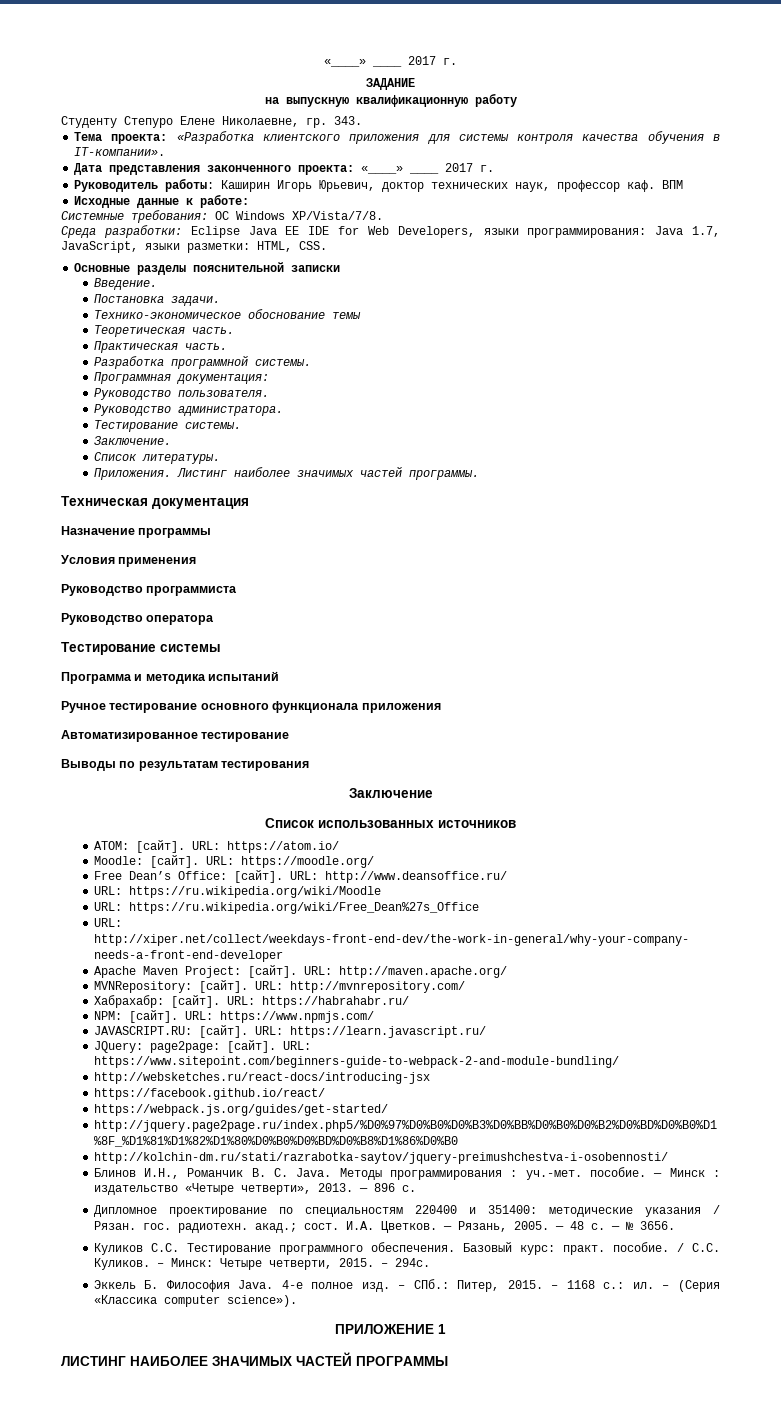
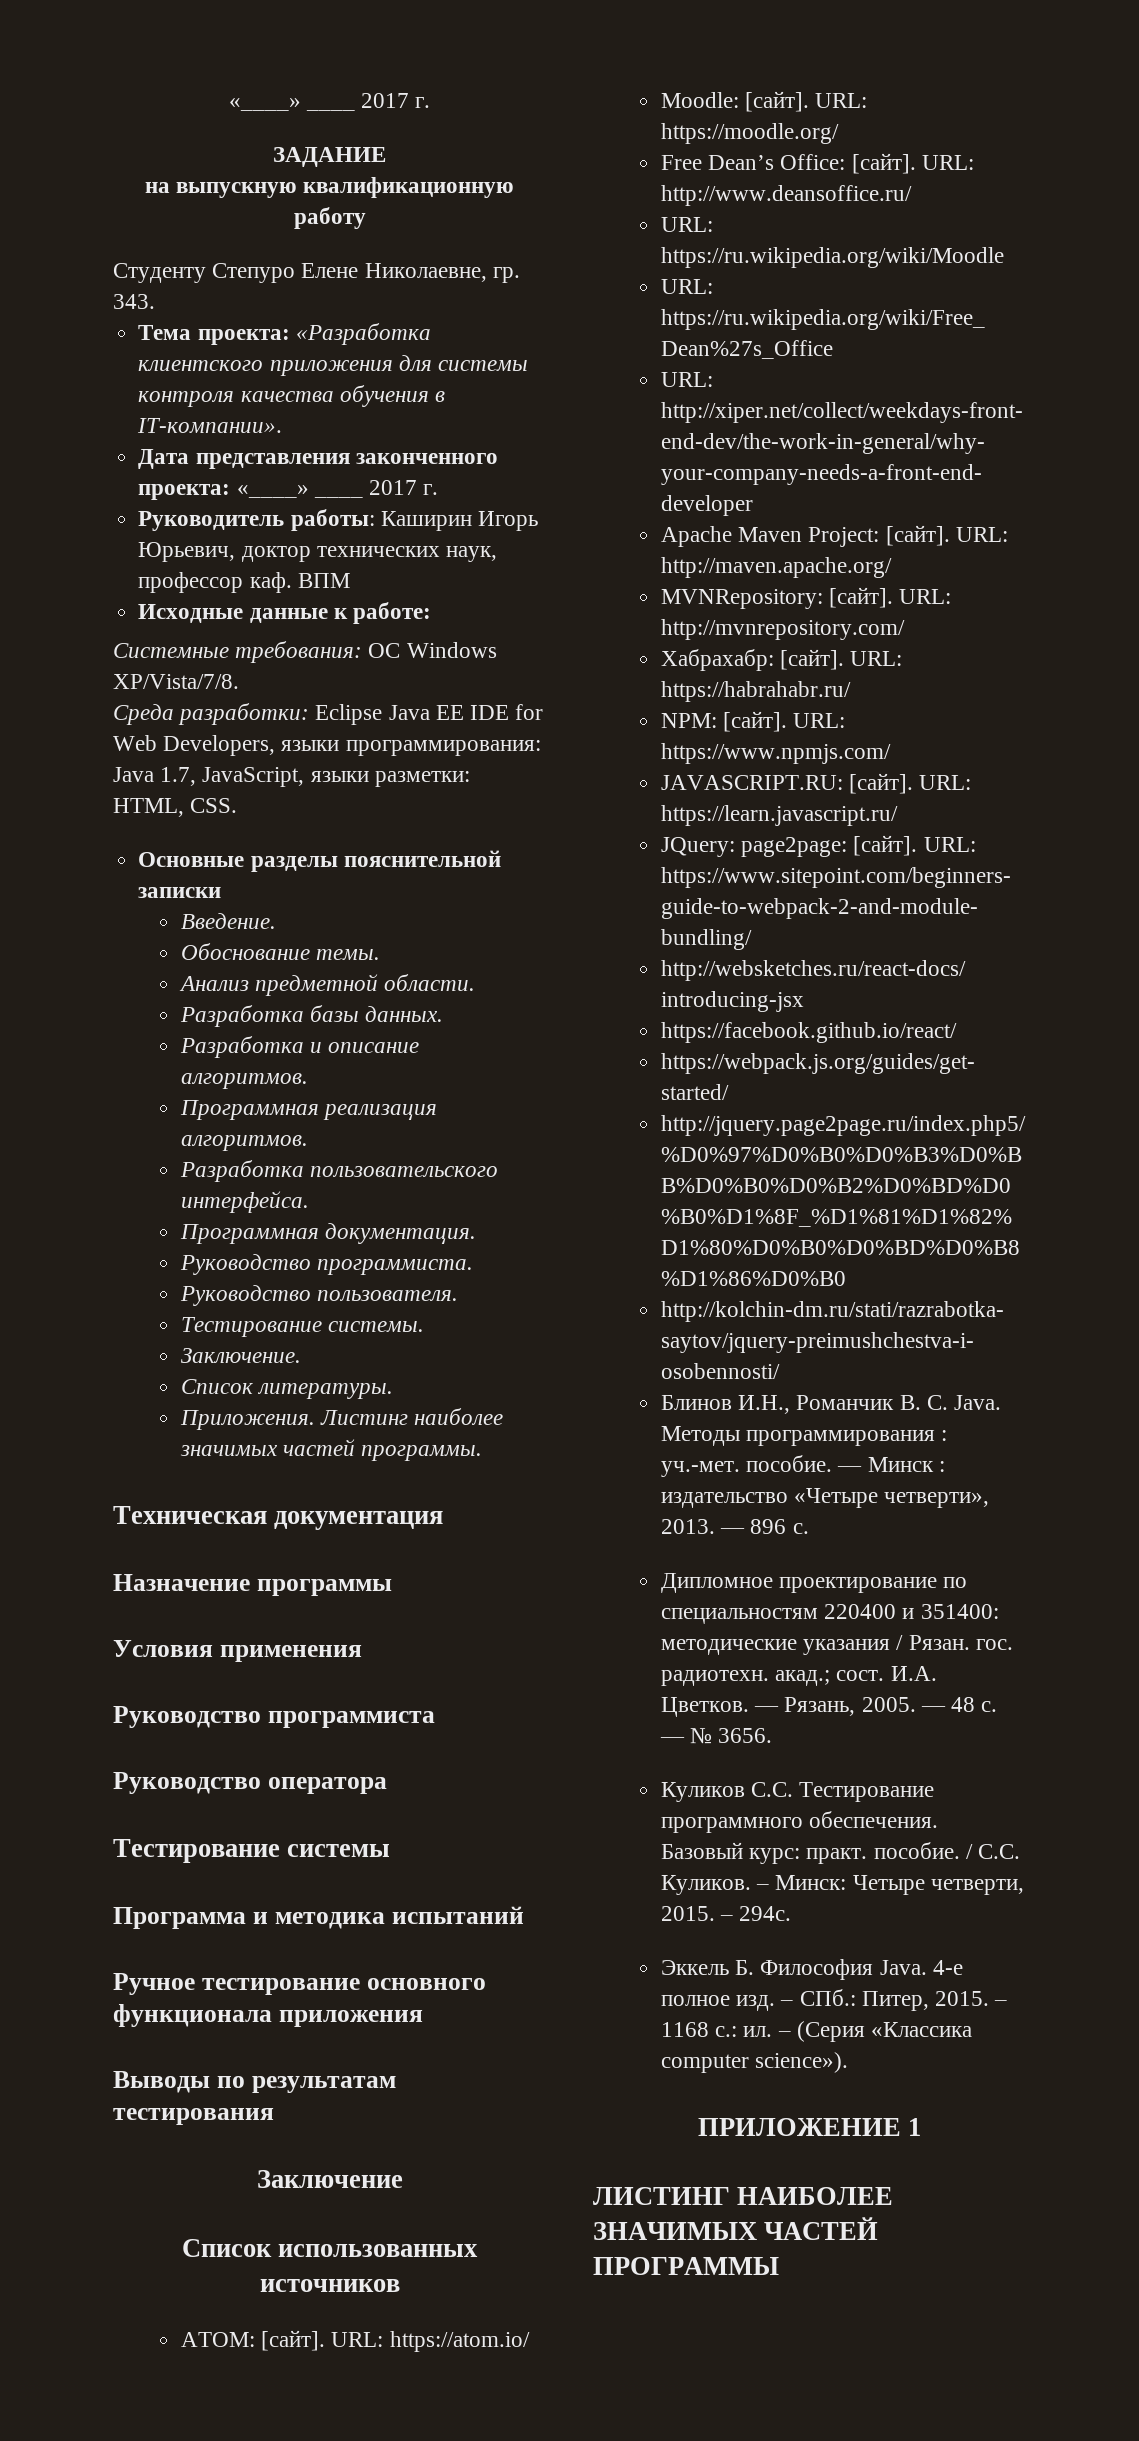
[93,294,220,306] [93,309,361,319] [93,325,234,337] [93,341,227,353] [93,356,311,369] [93,372,269,384] Постановка задачи. // Технико-экономическое обоснование темы // Теоретическая часть. // Практическая часть. // Разработка программной системы. // Программная документация: -> [180,943,381,960] [178,974,476,996] [179,1005,444,1027] [179,1036,420,1058] [180,1073,308,1089] [179,1100,438,1120] [180,1135,308,1151] [179,1160,499,1182] [180,1191,309,1213] [179,1223,477,1244] [179,1254,474,1275] Обоснование темы. // Анализ предметной области. // Разработка базы данных. // Разработка и описание алгоритмов. // Программная реализация алгоритмов. // Разработка пользовательского интерфейса. // Программная документация. // Руководство программиста.
[93,404,283,416] // Руководство администратора. -> (459, 1295) none
[61,730,290,742] // Автоматизированное тестирование -> (423, 2018) none

